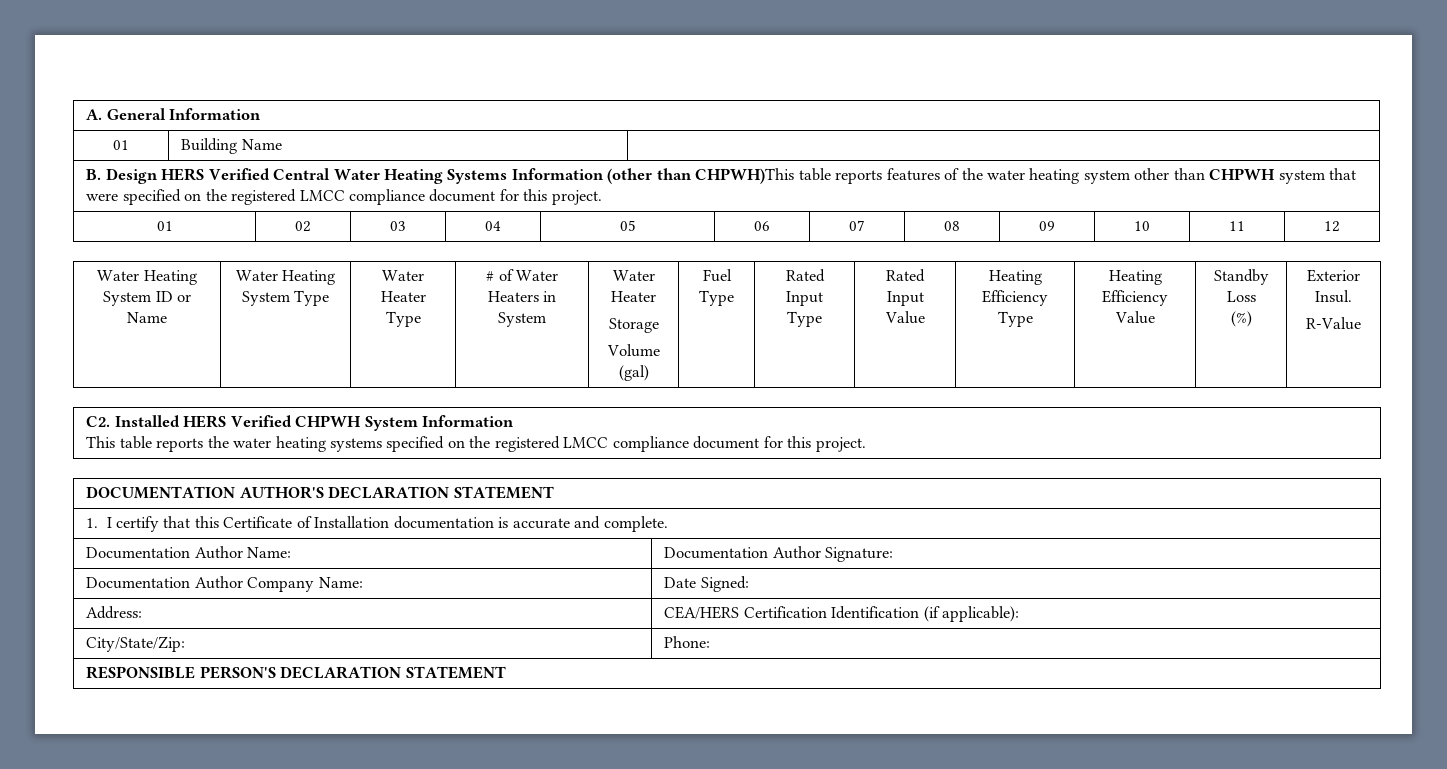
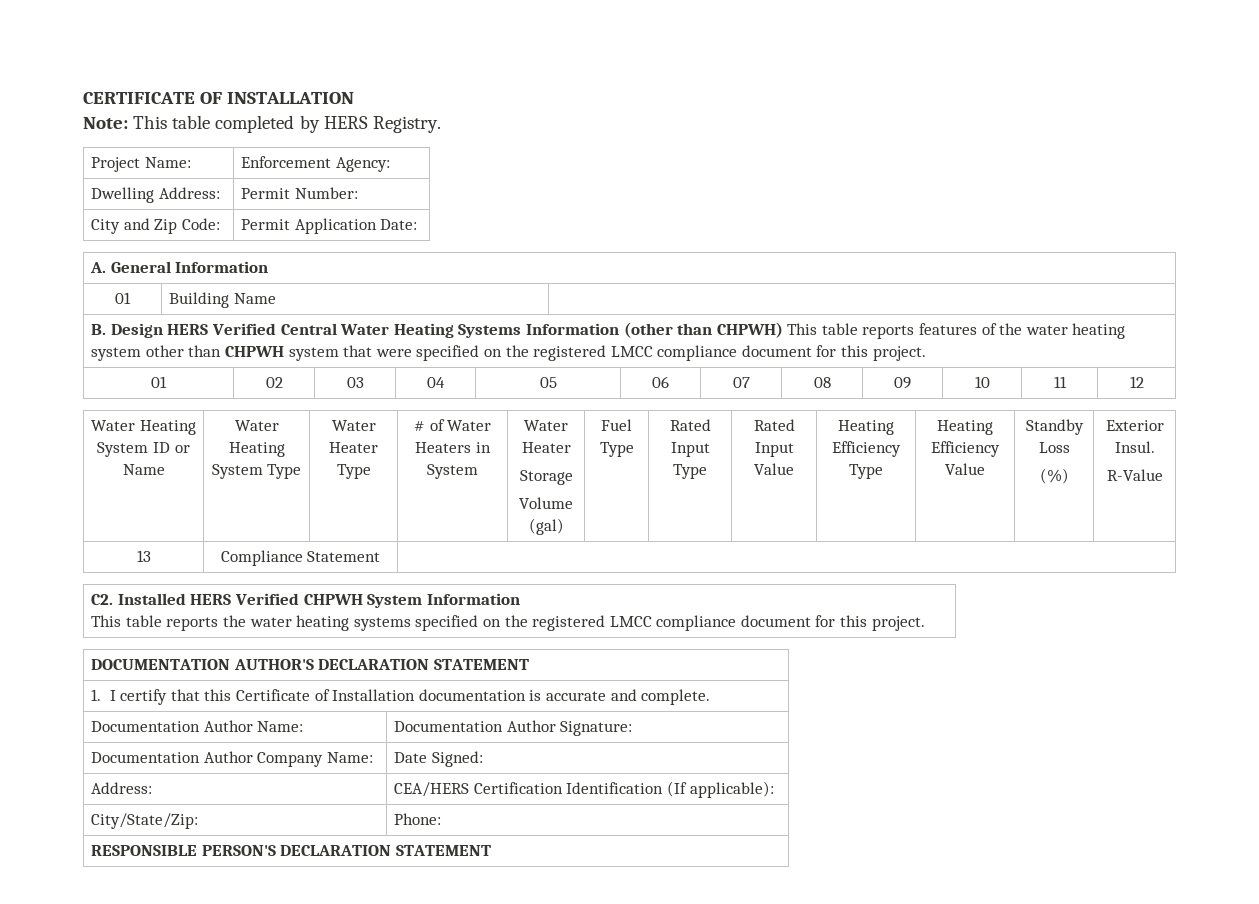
(86, 114) none -> [83,92,355,104] [83,115,441,133] [91,157,191,172] [241,156,390,172] [91,187,220,203] [241,187,358,199] [91,218,220,234] [241,218,418,234] CERTIFICATE OF INSTALLATION // Note: This table completed by HERS Registry. // Project Name: | Enforcement Agency: // Dwelling Address: | Permit Number: // City and Zip Code: | Permit Application Date: //
[695,168,795,184] CHPWH)This -> [716,322,818,338] CHPWH) This
(1361, 323) none -> [136,550,151,562] [220,550,381,566] // 13 | Compliance Statement |
[923,606,940,622] (if -> [666,781,687,797] (If

